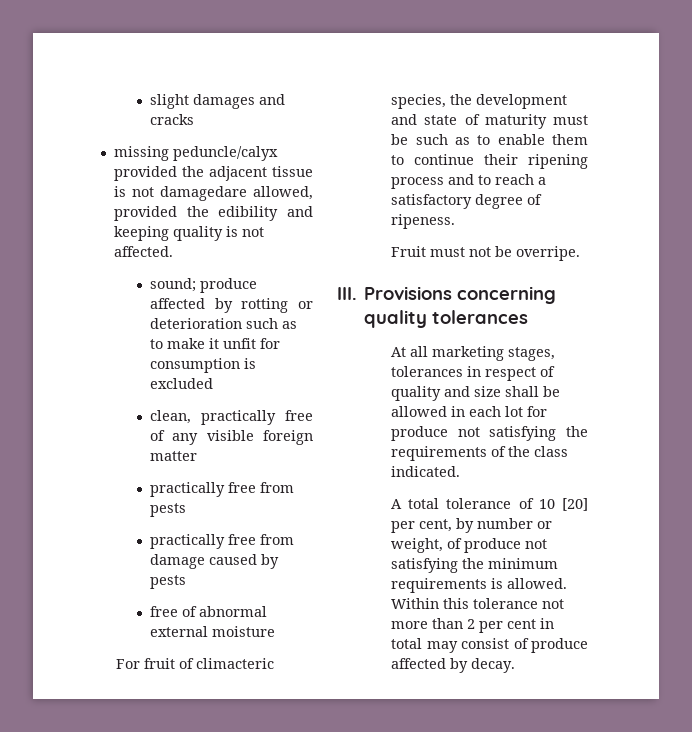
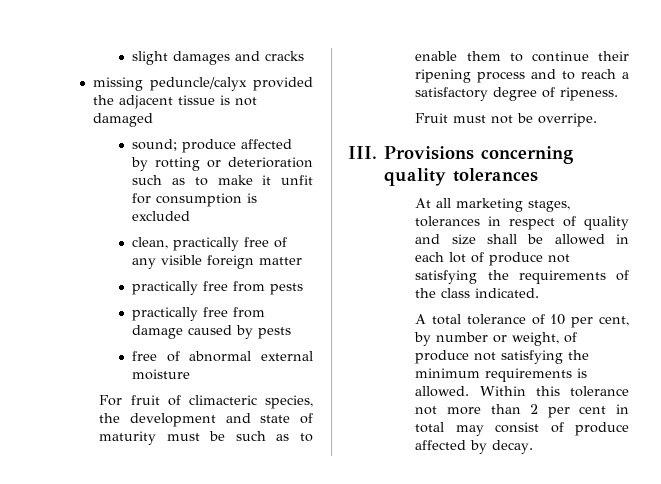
[160,186,313,201] [114,206,313,221] [114,226,265,241] [114,246,174,257] damagedare allowed, provided the edibility and keeping quality is not affected. -> [92,113,153,127] damaged
[527,406,548,417] for -> [471,252,485,263] of
[562,498,588,511] [20] -> (566, 319) none

